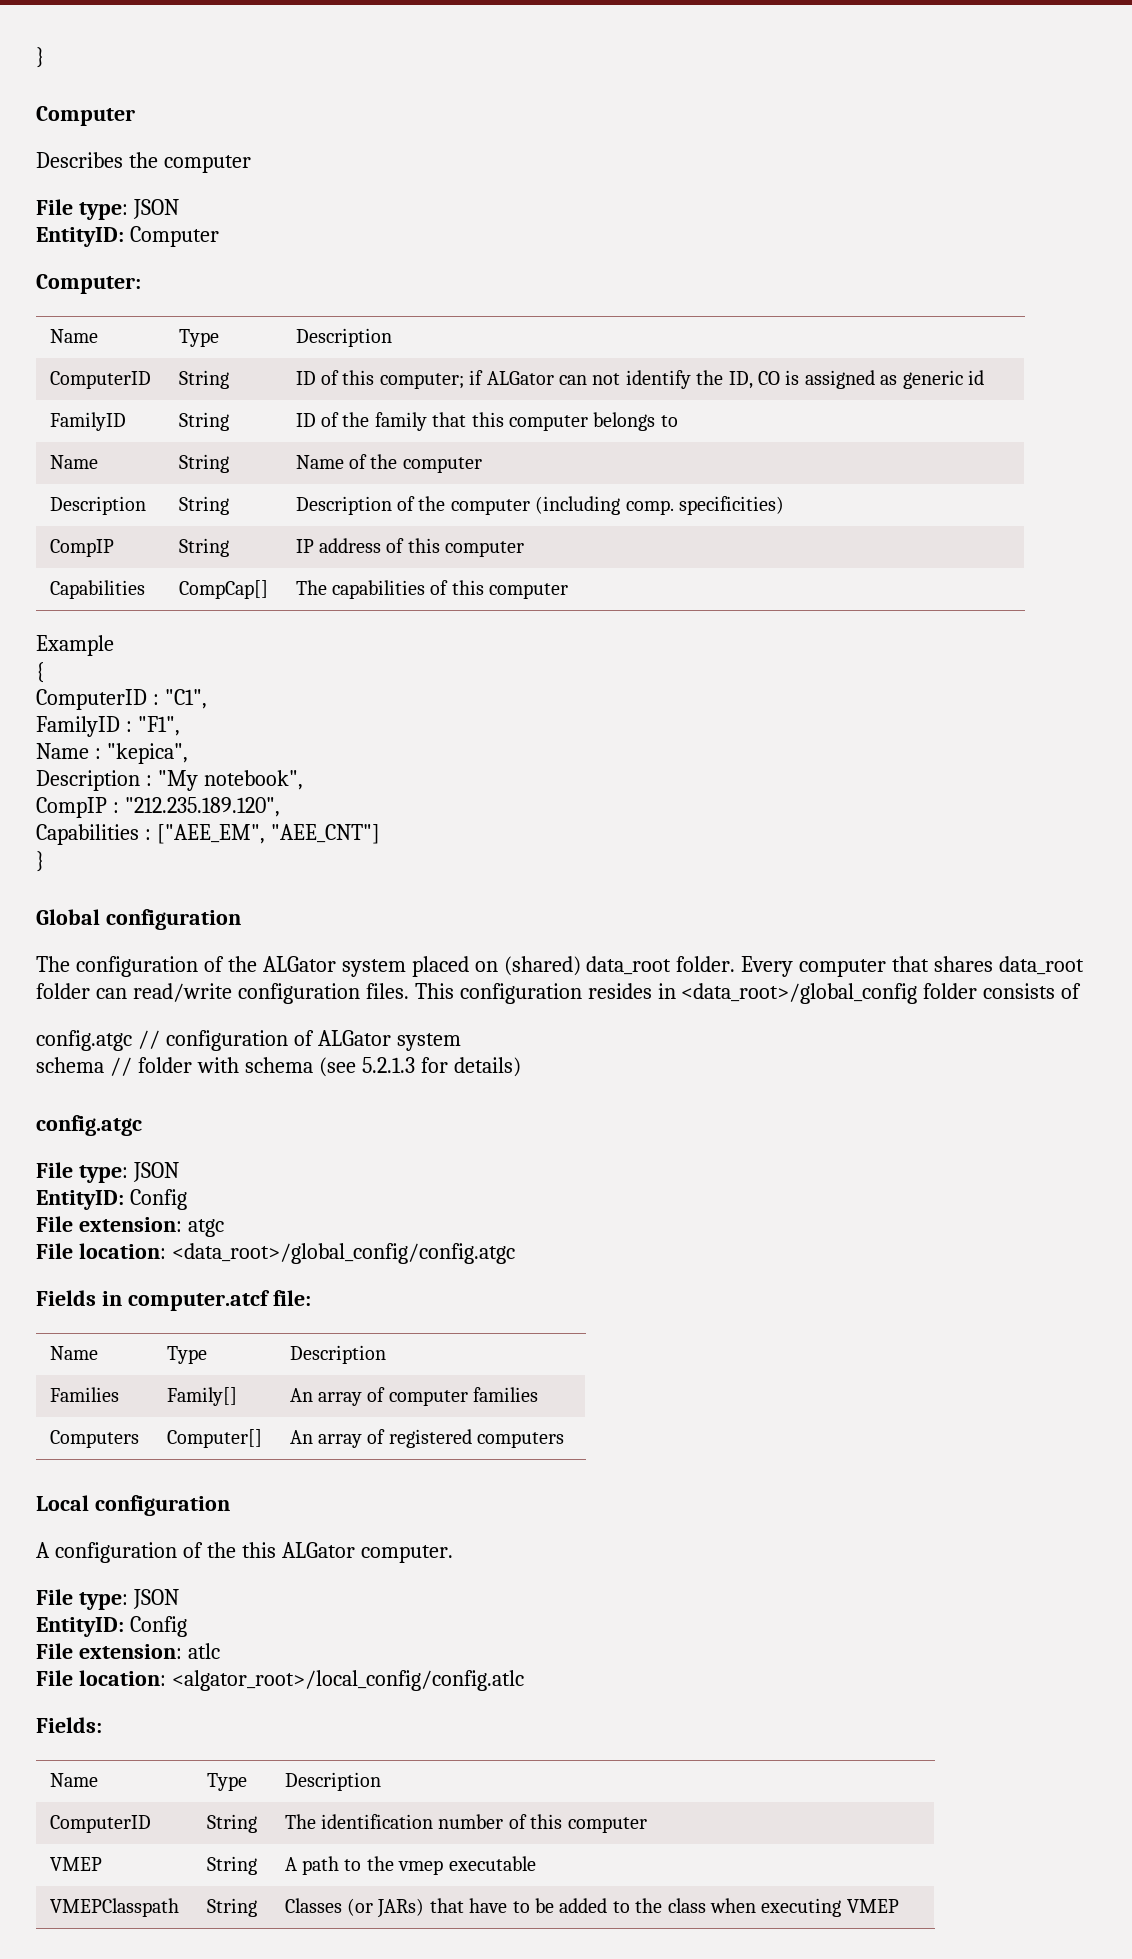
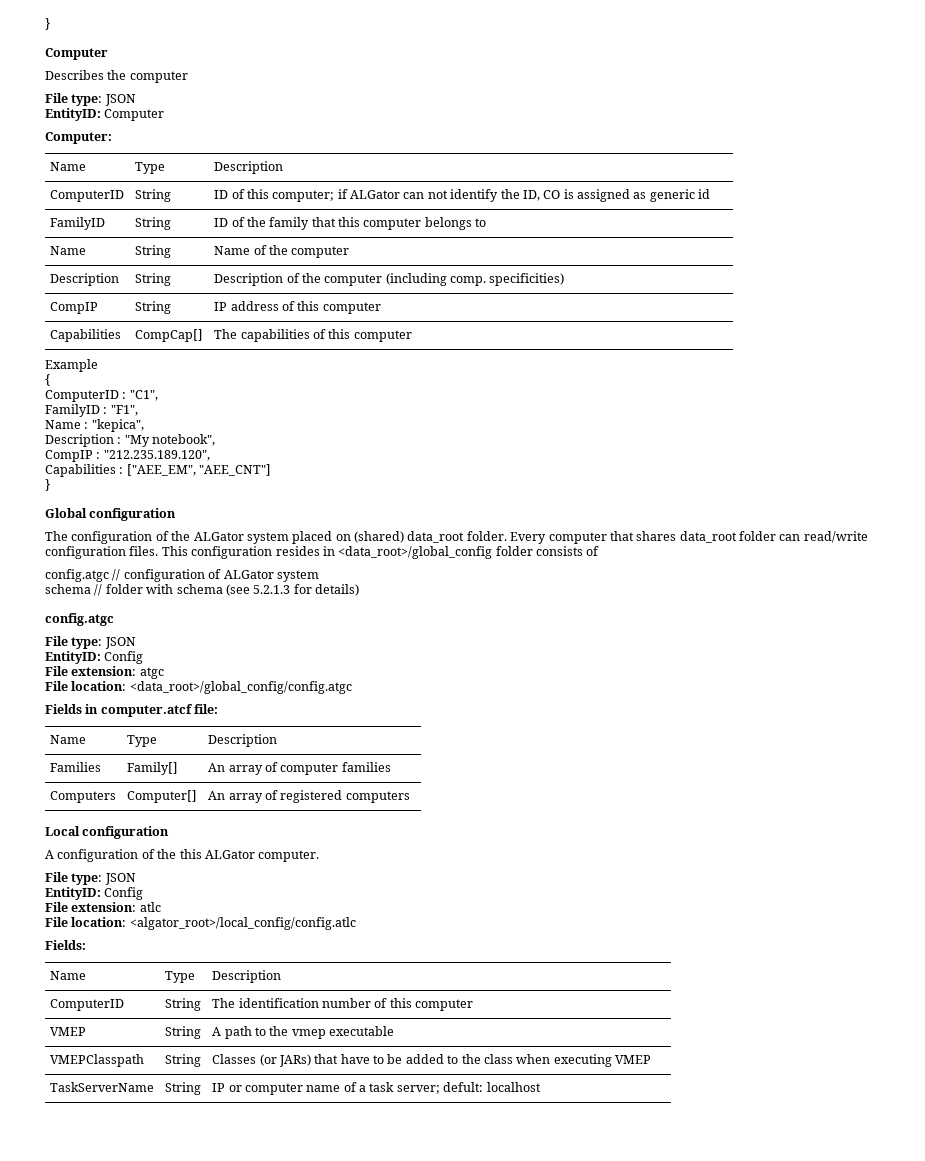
(899, 1906) none -> [50,1082,155,1092] [165,1082,202,1095] [212,1082,541,1095] // TaskServerName | String | IP or computer name of a task server; defult: localhost

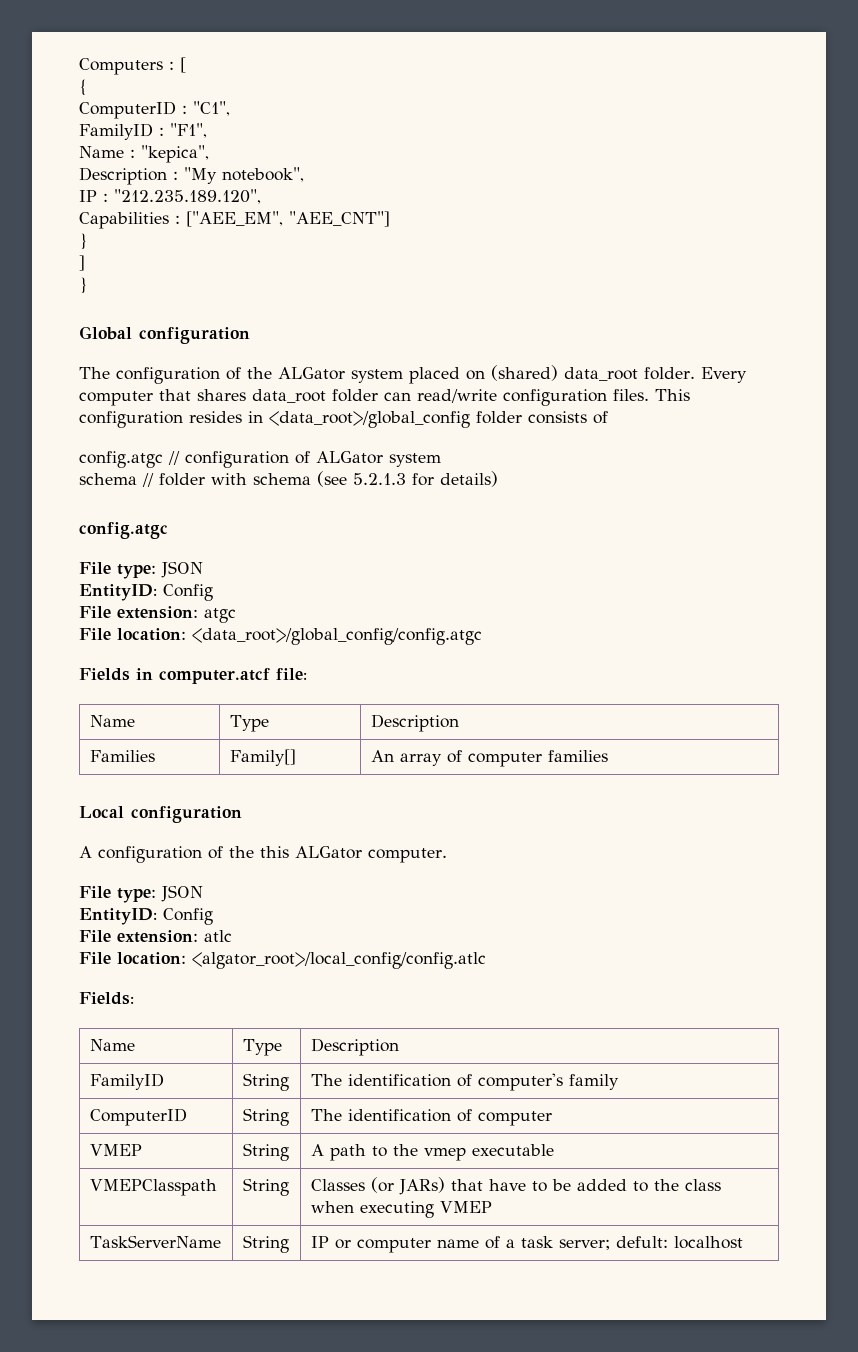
[45,18,50,30] [45,48,108,60] [45,70,188,83] [45,93,136,106] [45,108,165,121] [45,132,112,144] [50,162,87,171] [135,162,166,174] [214,161,284,174] [50,190,125,202] [135,189,172,202] [214,189,711,202] [50,217,106,230] [135,217,172,230] [214,217,487,230] [50,246,87,255] [135,245,172,258] [214,245,350,258] [50,273,120,286] [135,273,172,286] [214,273,565,286] [50,302,99,314] [135,301,172,314] [214,301,381,314] [50,329,122,342] [135,329,204,342] [214,329,412,342] [45,359,98,372] } // Computer // Describes the computer // File type: JSON // EntityID: Computer // Computer: // Name | Type | Description // ComputerID | String | ID of this computer; if ALGator can not identify the ID, CO is assigned as generic id // FamilyID | String | ID of the family that this computer belongs to // Name | String | Name of the computer // Description | String | Description of the computer (including comp. specificities) // CompIP | String | IP address of this computer // Capabilities | CompCap[] | The capabilities of this computer // Example -> [79,57,186,75] Computers : [
[45,450,93,462] CompIP -> [79,190,97,202] IP
(50, 485) none -> [79,255,85,271] [79,277,88,294] // ] // }
[50,791,117,803] [127,790,198,803] [208,790,410,803] // Computers | Computer[] | An array of registered computers -> (608, 756) none
(282, 976) none -> [89,1073,164,1090] [242,1073,289,1091] [310,1073,619,1091] // FamilyID | String | The identification of computer's family
[321,998,412,1008] number of this -> [456,1109,472,1122] of

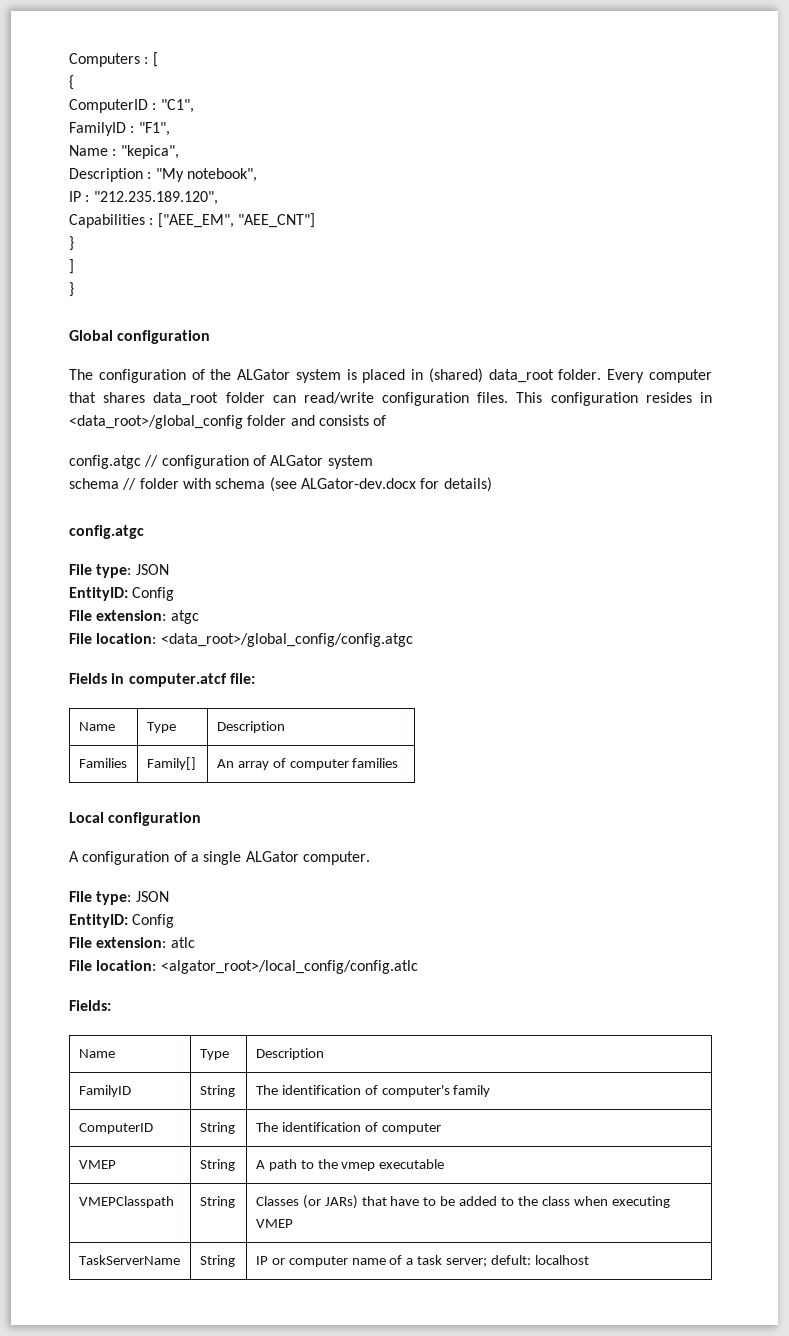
[409,367,485,384] placed on -> [346,369,424,383] is placed in
(522, 417) none -> [290,415,315,426] and
[353,473,406,485] 5.2.1.3 -> [300,478,416,489] ALGator-dev.docx
[229,846,289,858] the this -> [190,851,242,865] a single

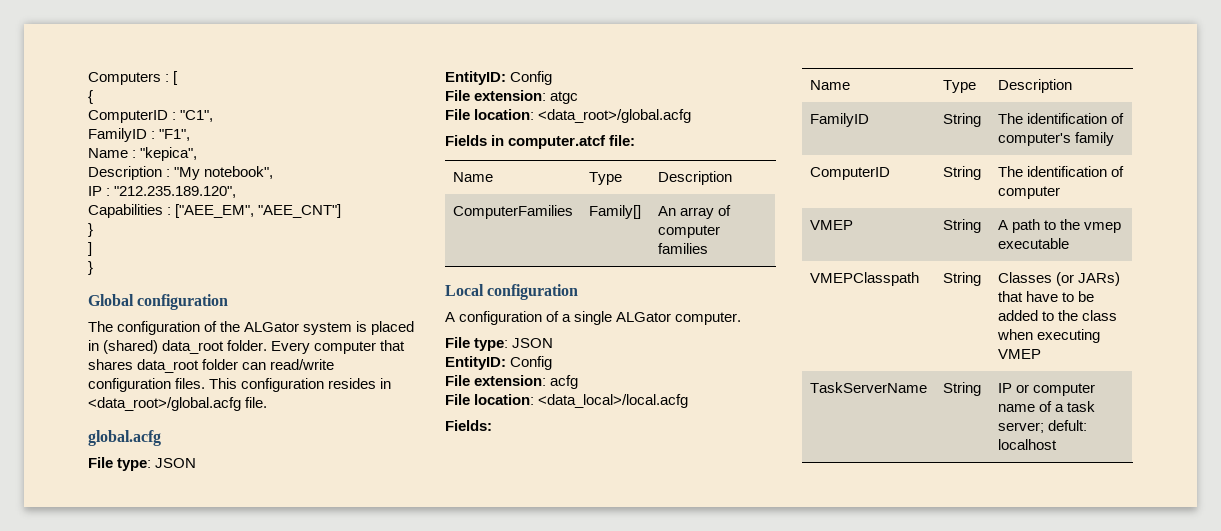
[69,415,387,429] [69,455,373,469] [69,477,492,492] [69,525,144,539] <data_root>/global_config folder and consists of // config.atgc // configuration of ALGator system // schema // folder with schema (see ALGator-dev.docx for details) // config.atgc -> [88,397,268,411] [88,430,161,446] <data_root>/global.acfg file. // global.acfg
[160,633,413,647] <data_root>/global_config/config.atgc -> [538,109,692,123] <data_root>/global.acfg
[78,758,127,768] Families -> [452,205,573,219] ComputerFamilies
[170,937,195,948] [69,960,418,974] atlc // File location: <algator_root>/local_config/config.atlc -> [550,375,579,389] [445,394,689,408] acfg // File location: <data_local>/local.acfg

